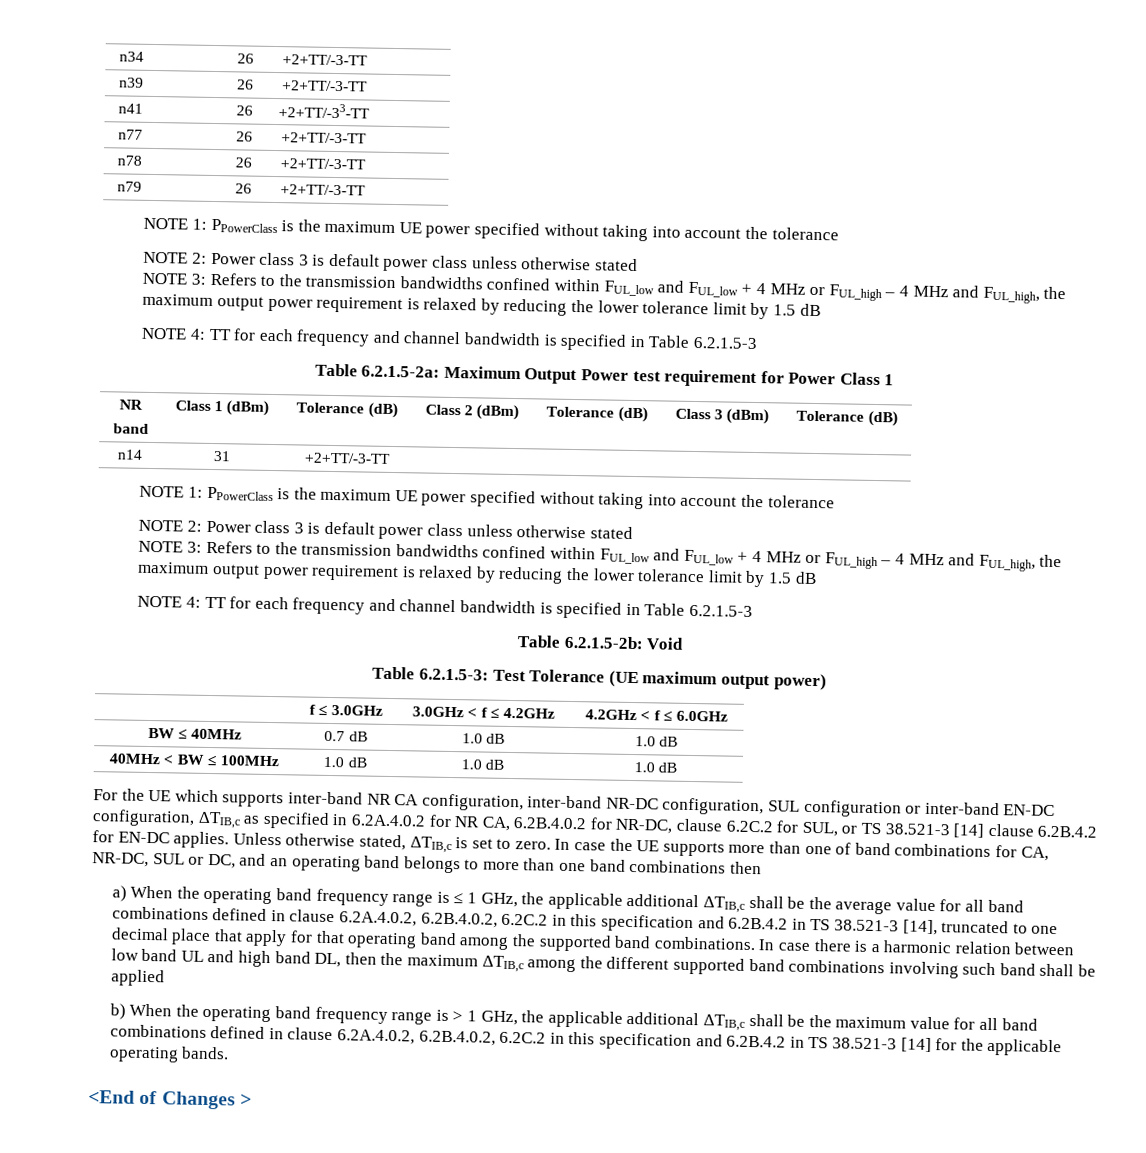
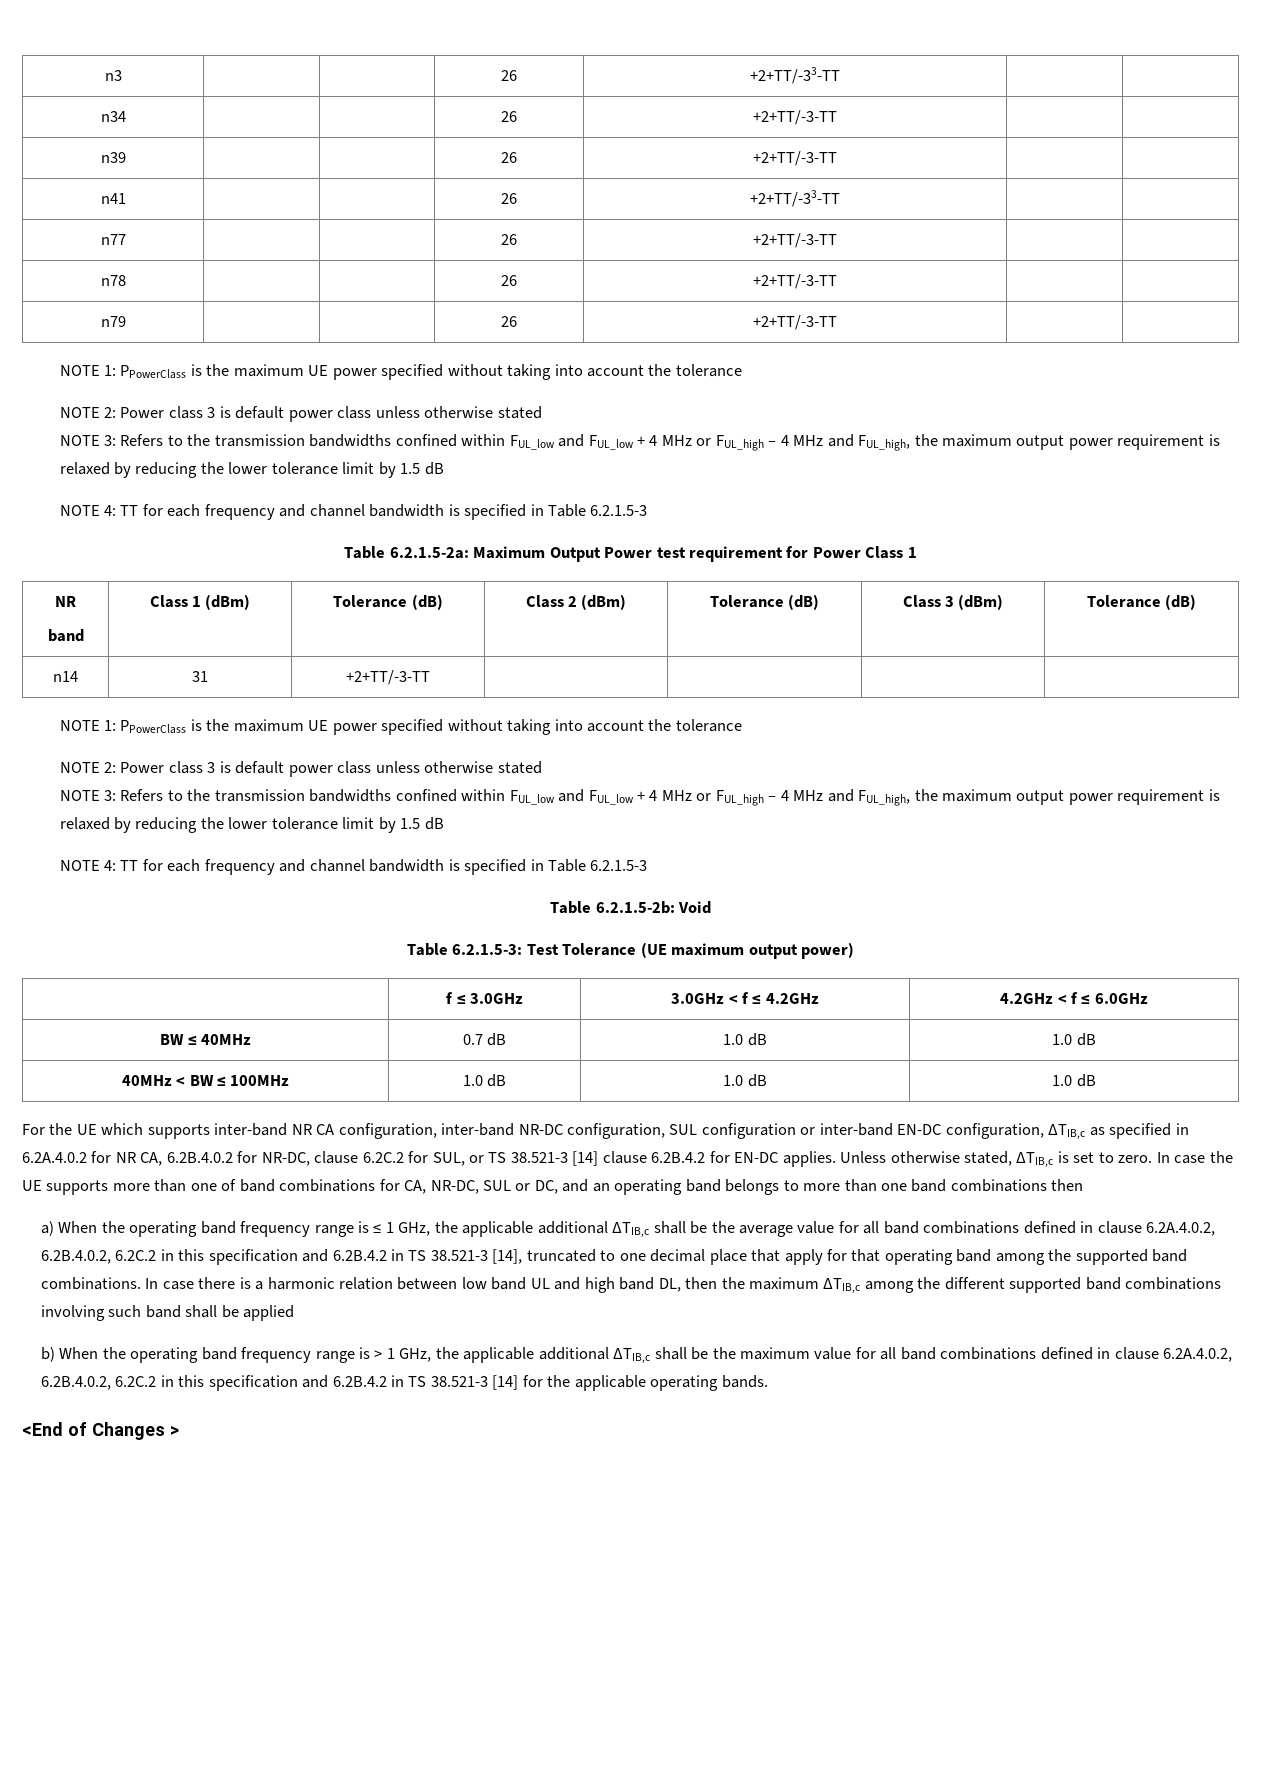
(118, 56) none -> [104,70,122,81] [501,70,517,81] [750,67,840,84] n3 | | | 26 | +2+TT/-33-TT | | //

